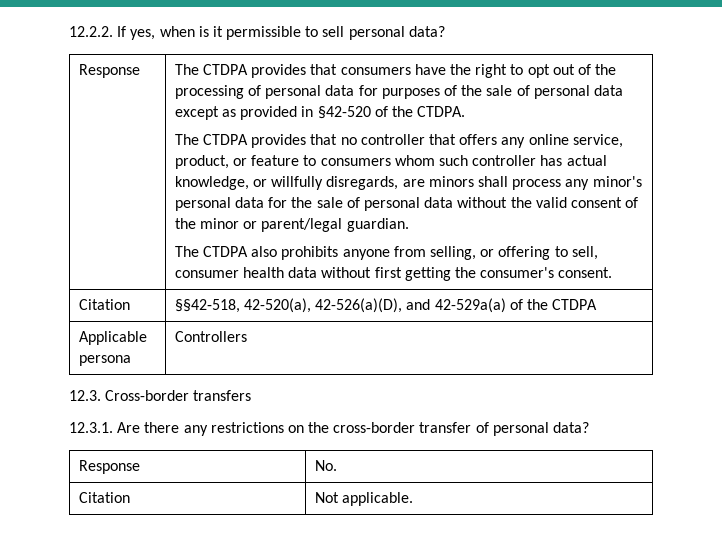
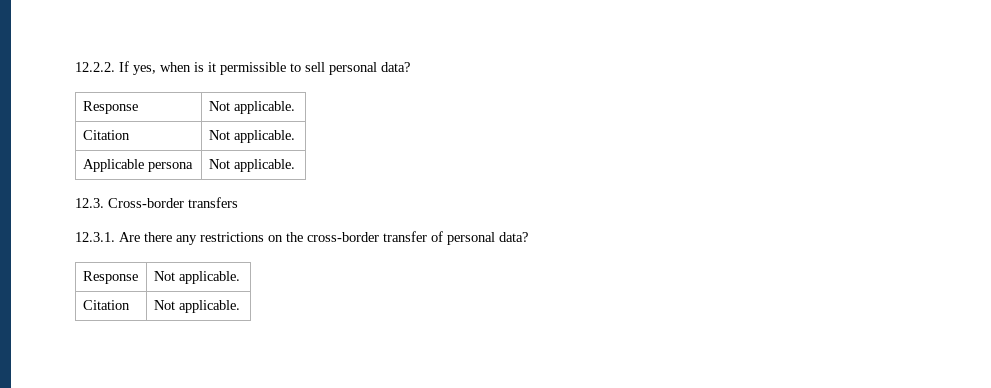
[174,64,617,78] [174,85,623,99] [174,106,466,120] [174,134,623,148] [174,155,607,169] [174,176,642,190] [174,197,639,211] [174,218,409,232] [174,246,598,260] [174,267,613,281] [78,299,130,310] [174,298,598,313] The CTDPA provides that consumers have the right to opt out of the processing of personal data for purposes of the sale of personal data except as provided in §42-520 of the CTDPA. // The CTDPA provides that no controller that offers any online service, product, or feature to consumers whom such controller has actual knowledge, or willfully disregards, are minors shall process any minor's personal data for the sale of personal data without the valid consent of the minor or parent/legal guardian. // The CTDPA also prohibits anyone from selling, or offering to sell, consumer health data without first getting the consumer's consent. // Citation | §§42‑518, 42-520(a), 42-526(a)(D), and 42-529a(a) of the CTDPA -> [208,101,295,114] [82,130,130,140] [208,130,295,143] Not applicable. // Citation | Not applicable.
[174,331,247,342] Controllers -> [208,159,295,172] Not applicable.
[314,460,337,471] No. -> [153,271,240,284] Not applicable.

